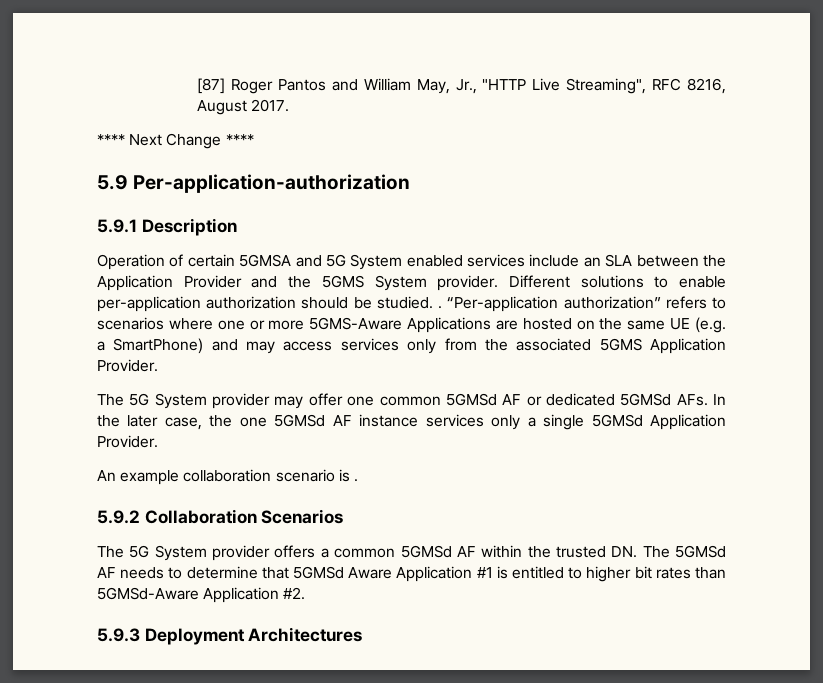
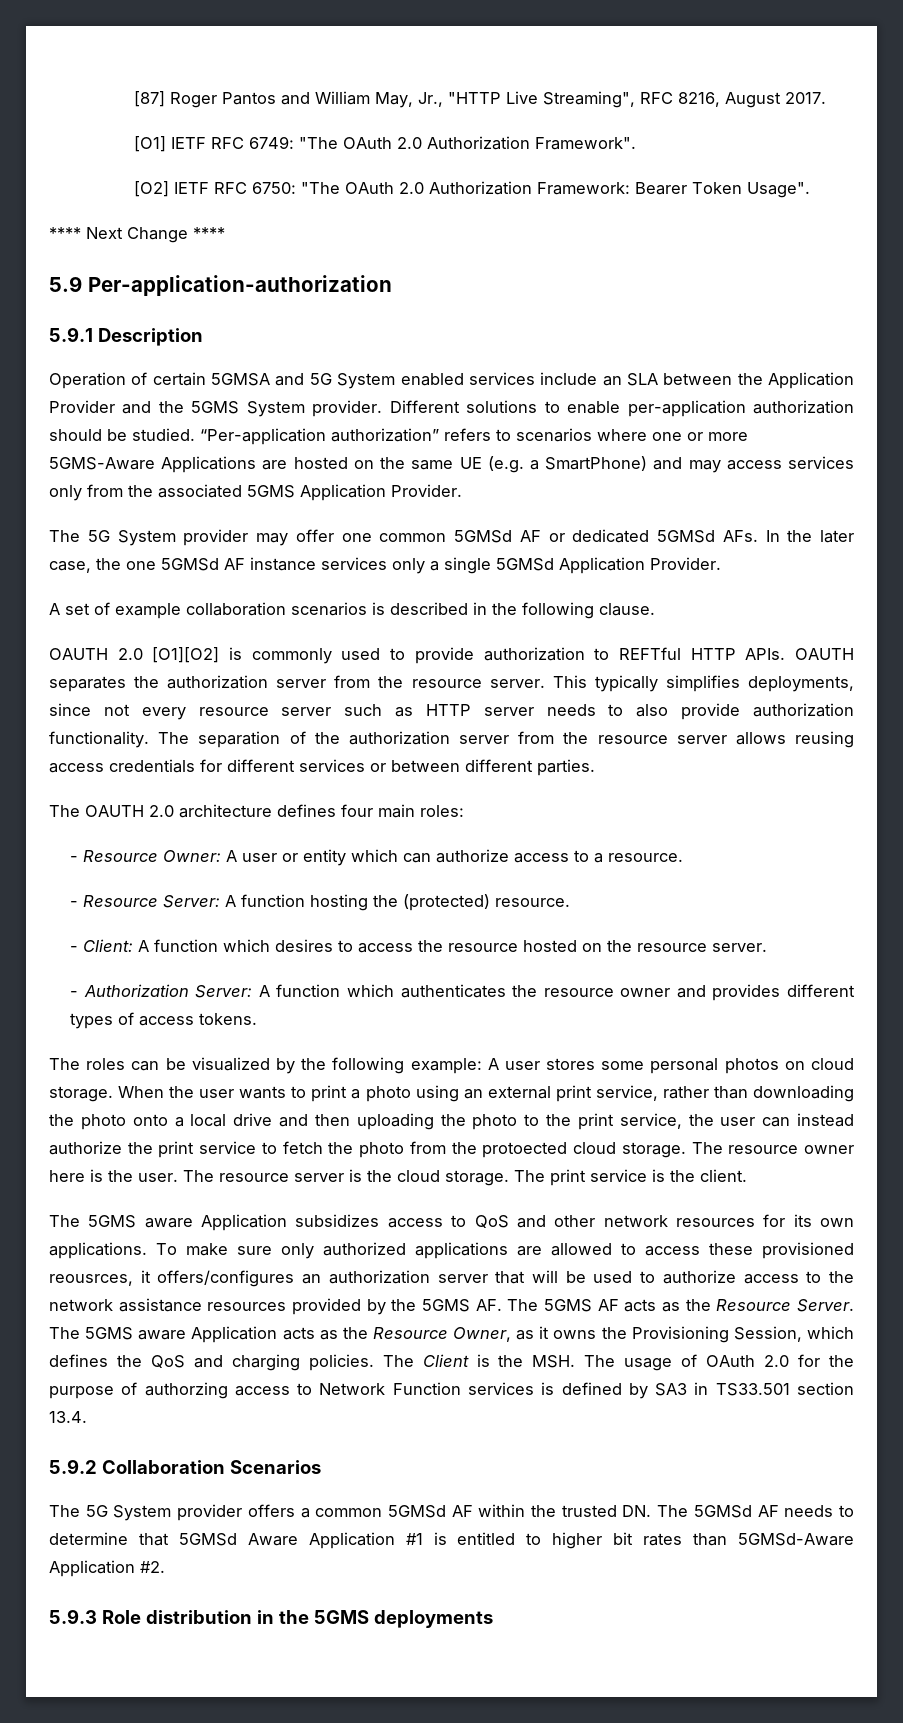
(290, 105) none -> [133,136,636,152] [133,181,810,198] // [O1] IETF RFC 6749: "The OAuth 2.0 Authorization Framework". // [O2] IETF RFC 6750: "The OAuth 2.0 Authorization Framework: Bearer Token Usage".
[438,306,443,309] . -> (195, 434) none
[97,469,358,485] An example collaboration scenario is . -> [49,602,655,619] [49,647,855,664] [49,675,854,692] [49,703,854,720] [49,731,854,748] [49,759,595,776] [49,804,464,818] [70,849,684,866] [70,894,571,911] [70,939,768,953] [70,984,855,1001] [70,1012,258,1029] [49,1057,854,1074] [49,1085,854,1102] [49,1113,855,1130] [49,1141,855,1158] [49,1169,747,1186] [49,1214,854,1231] [49,1242,854,1259] [49,1270,854,1287] [49,1298,854,1315] [49,1326,854,1343] [49,1354,855,1371] [49,1382,855,1399] [49,1411,87,1423] A set of example collaboration scenarios is described in the following clause. // OAUTH 2.0 [O1][O2] is commonly used to provide authorization to REFTful HTTP APIs. OAUTH separates the authorization server from the resource server. This typically simplifies deployments, since not every resource server such as HTTP server needs to also provide authorization functionality. The separation of the authorization server from the resource server allows reusing access credentials for different services or between different parties. // The OAUTH 2.0 architecture defines four main roles: // - Resource Owner: A user or entity which can authorize access to a resource. // - Resource Server: A function hosting the (protected) resource. // - Client: A function which desires to access the resource hosted on the resource server. // - Authorization Server: A function which authenticates the resource owner and provides different types of access tokens. // The roles can be visualized by the following example: A user stores some personal photos on cloud storage. When the user wants to print a photo using an external print service, rather than downloading the photo onto a local drive and then uploading the photo to the print service, the user can instead authorize the print service to fetch the photo from the protoected cloud storage. The resource owner here is the user. The resource server is the cloud storage. The print service is the client. // The 5GMS aware Application subsidizes access to QoS and other network resources for its own applications. To make sure only authorized applications are allowed to access these provisioned reousrces, it offers/configures an authorization server that will be used to authorize access to the network assistance resources provided by the 5GMS AF. The 5GMS AF acts as the Resource Server. The 5GMS aware Application acts as the Resource Owner, as it owns the Provisioning Session, which defines the QoS and charging policies. The Client is the MSH. The usage of OAuth 2.0 for the purpose of authorzing access to Network Function services is defined by SA3 in TS33.501 section 13.4.
[144,627,363,645] Deployment Architectures -> [101,1610,493,1628] Role distribution in the 5GMS deployments

